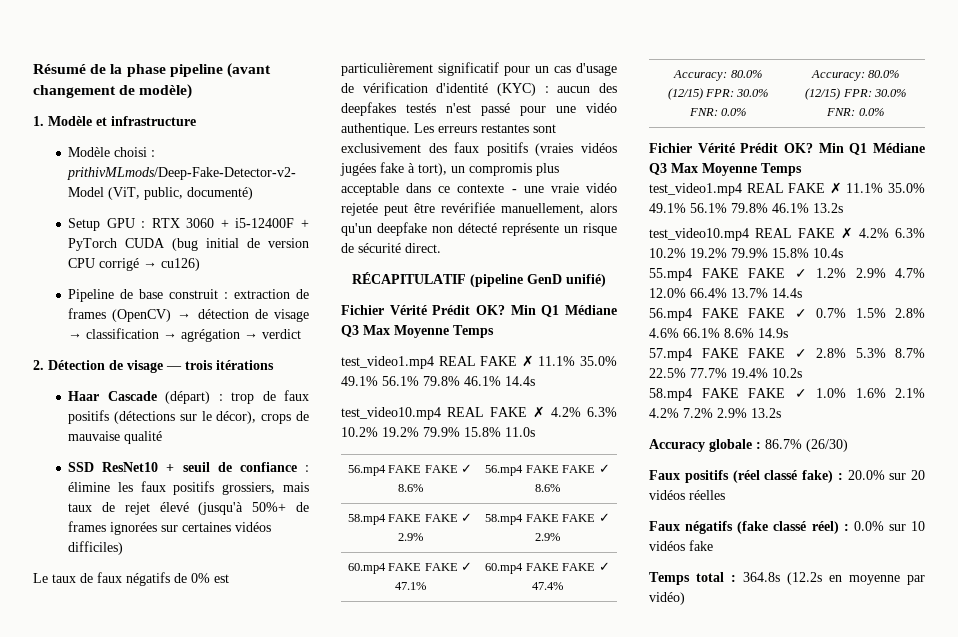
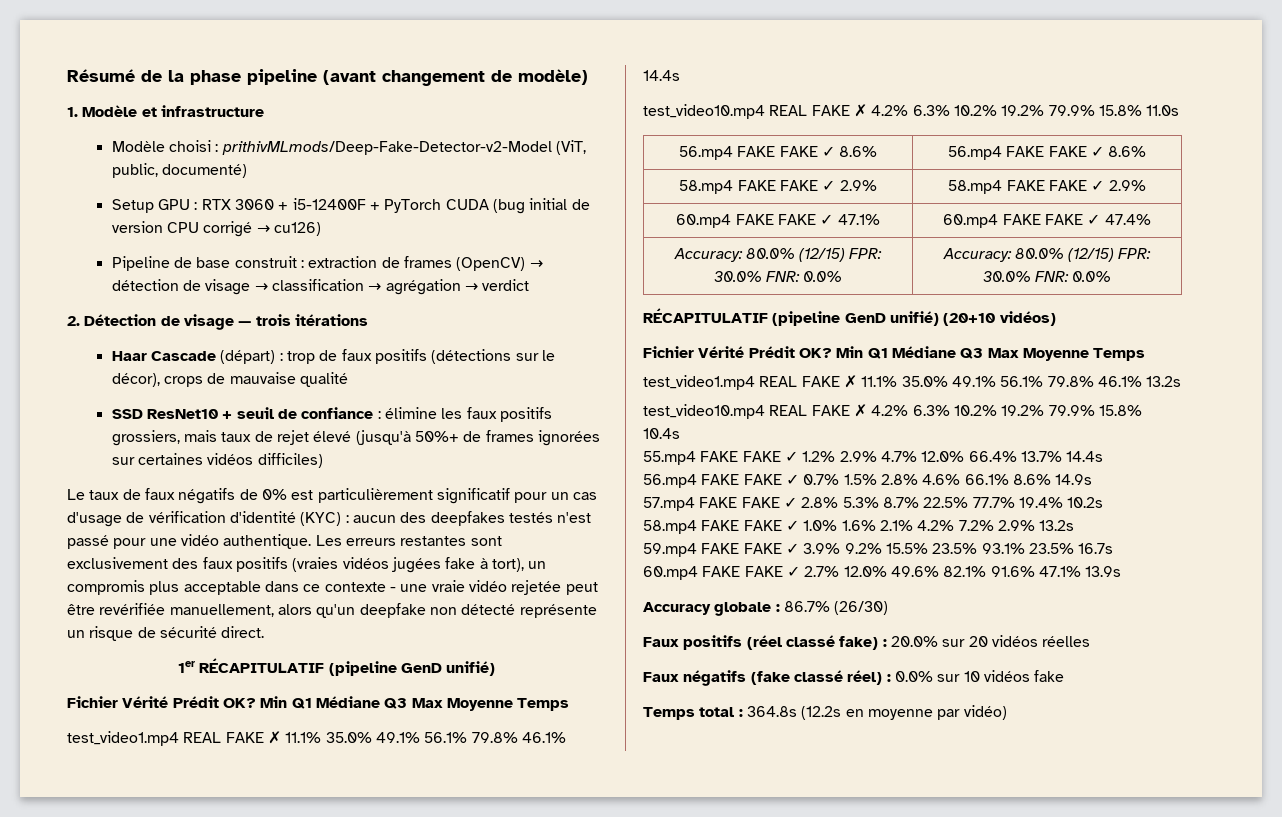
(441, 248) none -> [177,661,195,673] 1er
(884, 112) none -> [643,308,1056,326] // RÉCAPITULATIF (pipeline GenD unifié) (20+10 vidéos)
(781, 413) none -> [643,543,1114,557] [643,566,1122,580] // 59.mp4 FAKE FAKE ✓ 3.9% 9.2% 15.5% 23.5% 93.1% 23.5% 16.7s // 60.mp4 FAKE FAKE ✓ 2.7% 12.0% 49.6% 82.1% 91.6% 47.1% 13.9s

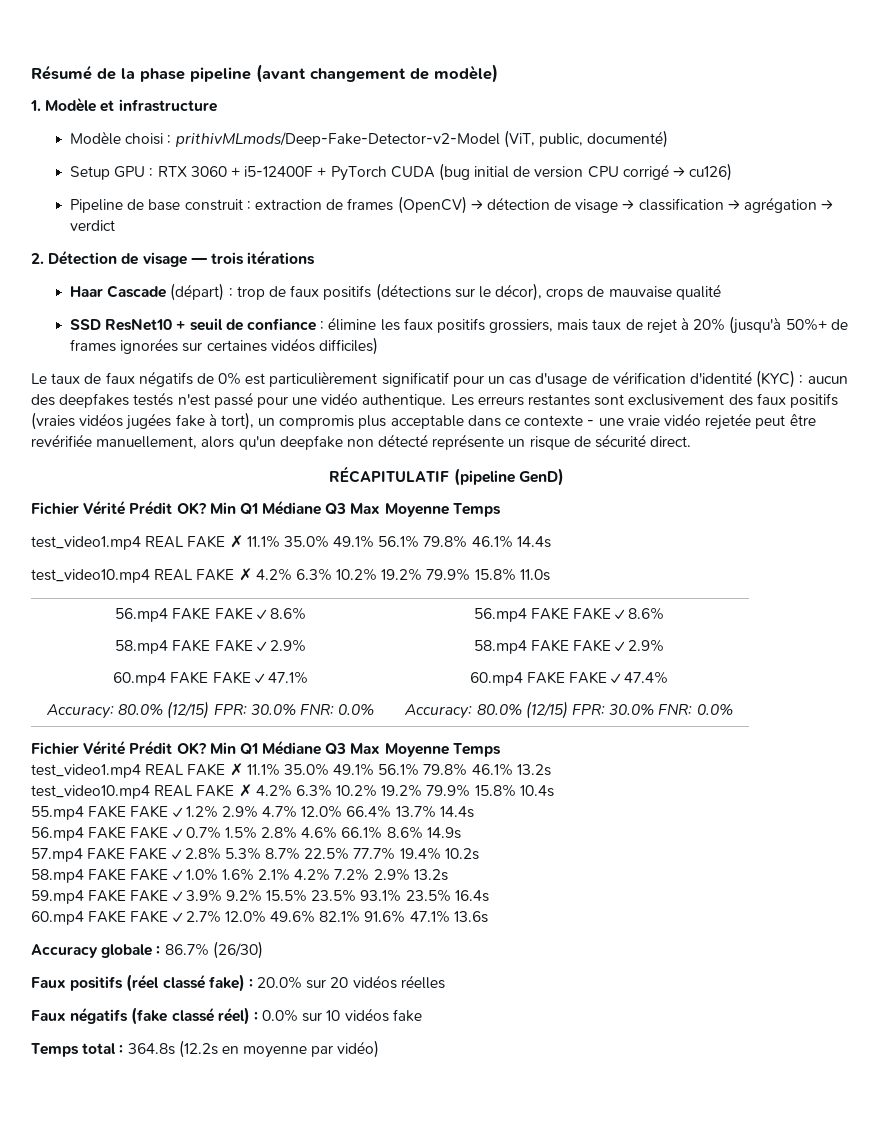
[313,431,352,442] élevé -> [681,317,726,331] à 20%
[177,658,496,676] 1er RÉCAPITULATIF (pipeline GenD unifié) -> [329,466,564,486] RÉCAPITULATIF (pipeline GenD)
[643,308,1056,326] // RÉCAPITULATIF (pipeline GenD unifié) (20+10 vidéos) -> (733, 709) none
[1078,543,1114,554] 16.7s -> [454,890,489,902] 16.4s
[1085,566,1122,577] 13.9s -> [453,911,488,923] 13.6s

